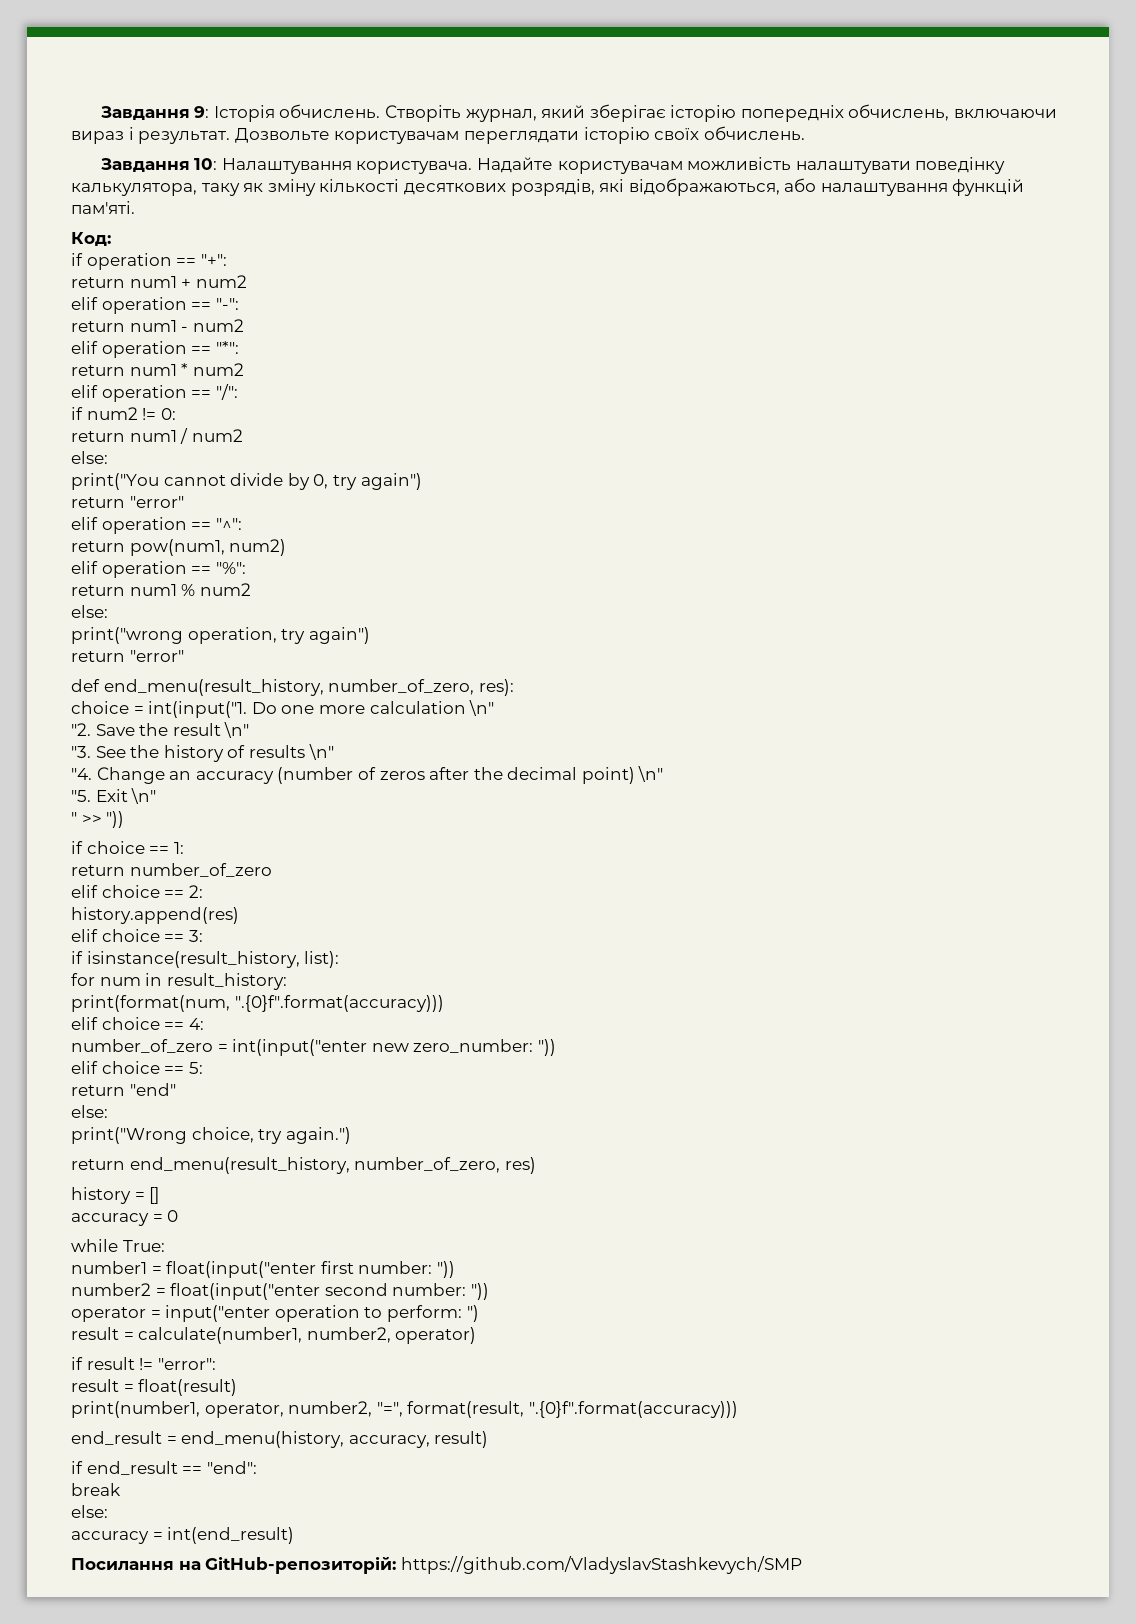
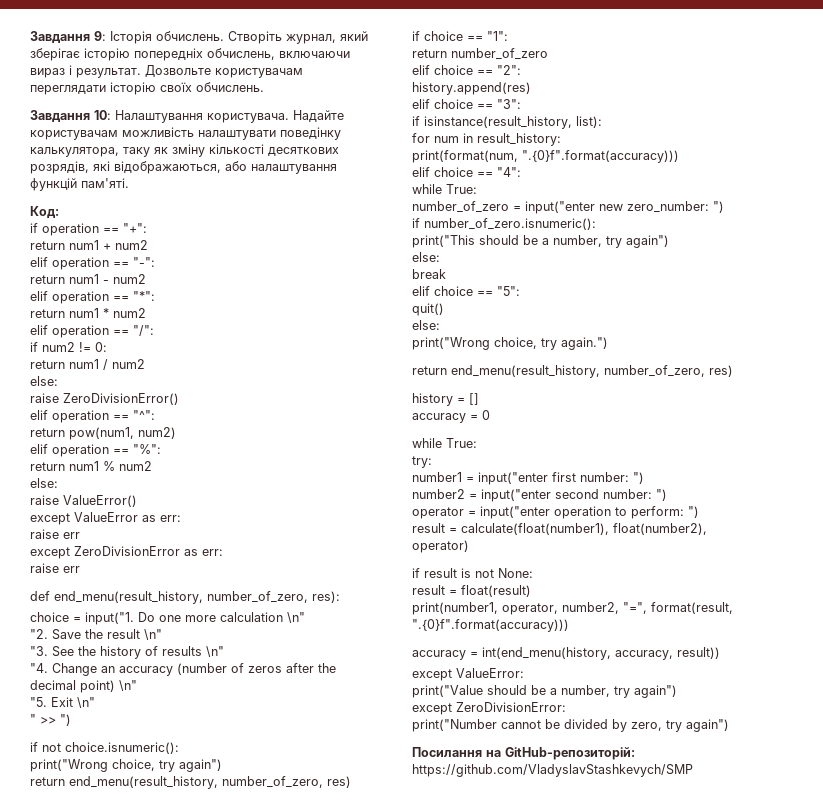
[71,473,422,490] [71,496,184,508] print("You cannot divide by 0, try again") // return "error" -> [30,393,179,405] raise ZeroDivisionError()
[71,627,370,644] [71,650,184,662] print("wrong operation, try again") // return "error" -> [30,495,137,507] [30,512,181,525] [30,529,80,539] [30,546,223,559] [30,563,80,573] raise ValueError() // except ValueError as err: // raise err // except ZeroDivisionError as err: // raise err
[148,701,248,718] int(input("1. -> [85,612,134,625] input("1.
[106,811,125,828] ")) -> [60,714,71,726] [30,742,179,754] [30,759,222,772] [30,776,351,789] ") // if not choice.isnumeric(): // print("Wrong choice, try again") // return end_menu(result_history, number_of_zero, res)
[173,842,184,854] 1: -> [487,31,508,41] "1":
[188,885,203,898] 2: -> [497,65,521,75] "2":
[188,930,203,942] 3: -> [497,99,521,109] "3":
[188,1018,204,1030] 4: -> [497,167,521,177] [412,184,477,194] "4": // while True:
[232,1039,368,1056] int(input("enter -> [525,201,595,214] input("enter
[537,1039,556,1056] [71,1061,203,1074] [71,1083,176,1096] ")) // elif choice == 5: // return "end" -> [713,201,724,213] [412,218,596,230] [412,235,669,248] [412,252,440,262] [412,269,446,279] [412,286,520,296] [412,303,444,316] ") // if number_of_zero.isnumeric(): // print("This should be a number, try again") // else: // break // elif choice == "5": // quit()
(165, 1246) none -> [412,456,432,468] // try:
[166,1261,317,1278] float(input("enter -> [478,472,548,485] input("enter
[436,1261,455,1278] ")) -> [633,472,644,484] ")
[170,1283,321,1300] float(input("enter -> [481,489,551,502] input("enter
[470,1283,489,1300] ")) -> [656,489,667,501] ")
[138,1327,391,1344] calculate(number1, number2, -> [461,523,707,535] calculate(float(number1), float(number2),
[139,1358,216,1370] != "error": -> [461,568,533,578] is not None:
[71,1431,489,1448] [71,1461,257,1475] [71,1483,121,1496] [71,1505,108,1518] [71,1527,295,1544] end_result = end_menu(history, accuracy, result) // if end_result == "end": // break // else: // accuracy = int(end_result) -> [412,647,720,660] [412,668,524,681] [412,685,677,698] [412,702,566,715] [412,719,729,732] accuracy = int(end_menu(history, accuracy, result)) // except ValueError: // print("Value should be a number, try again") // except ZeroDivisionError: // print("Number cannot be divided by zero, try again")

